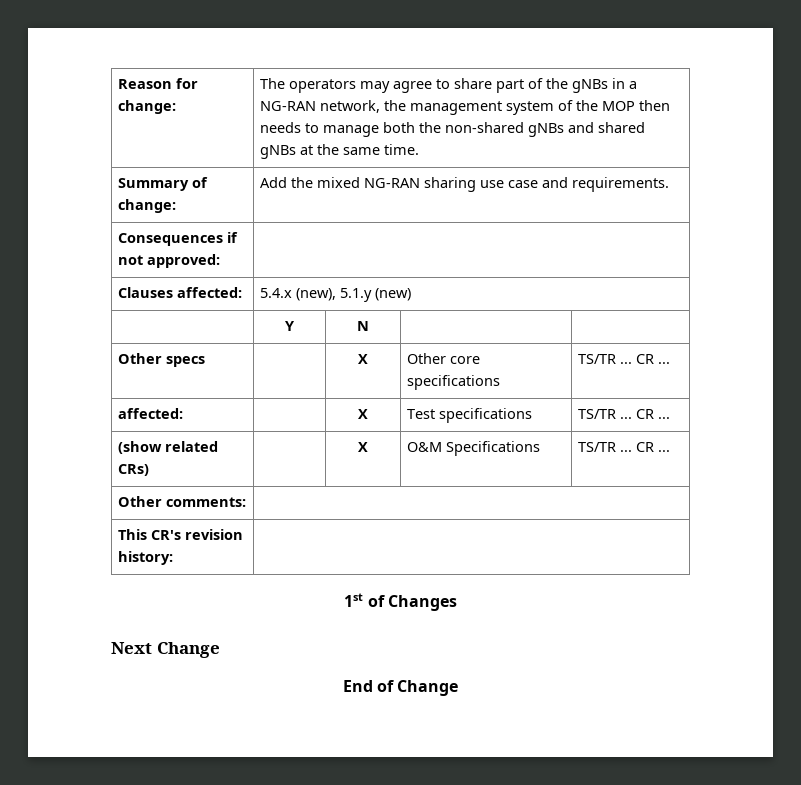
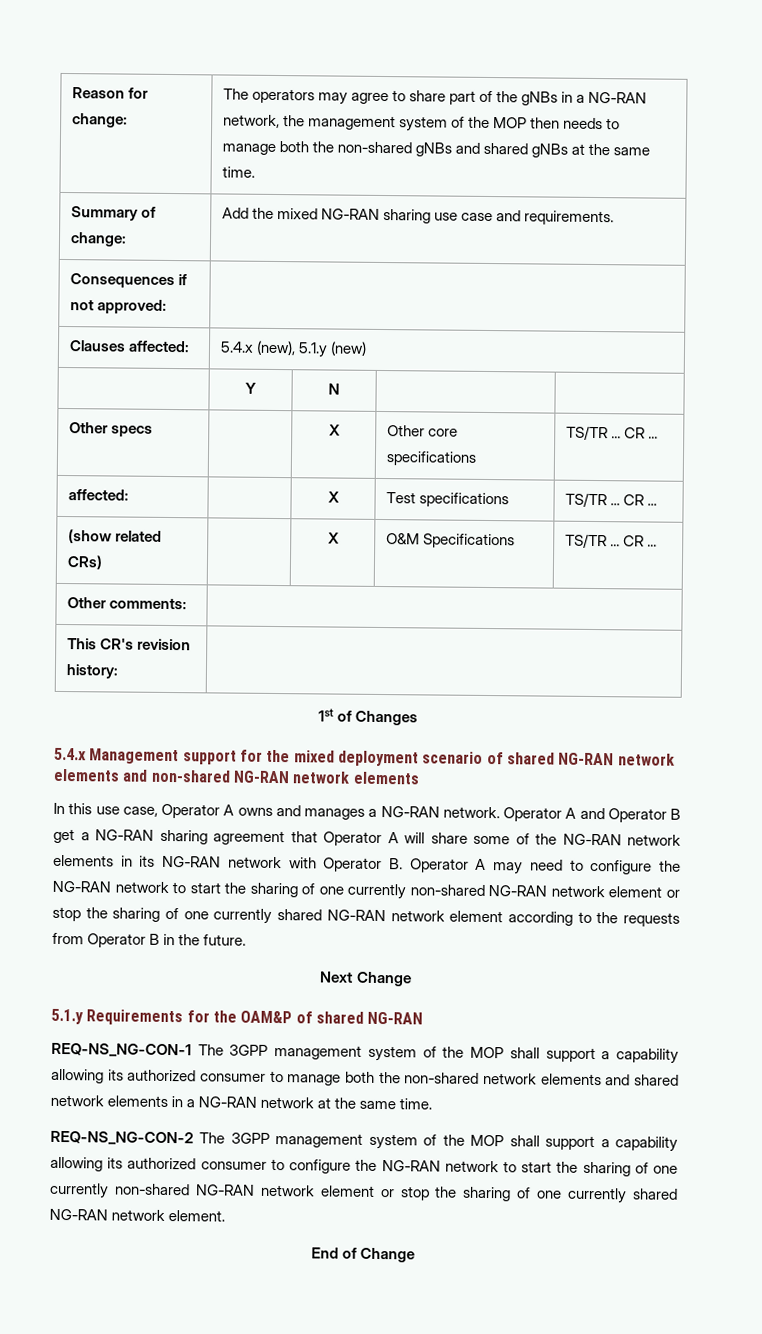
[111,642,220,658] Next Change -> [54,747,675,767] [53,768,420,785] [53,802,681,823] [53,828,681,847] [53,854,681,875] [52,880,681,900] [52,906,681,927] [52,932,247,948] [320,971,412,987] [51,1008,424,1026] [51,1042,680,1064] [51,1068,679,1086] [50,1094,433,1110] [50,1130,678,1152] [50,1156,678,1177] [49,1182,679,1204] [49,1208,226,1222] 5.4.x Management support for the mixed deployment scenario of shared NG-RAN network elements and non-shared NG-RAN network elements // In this use case, Operator A owns and manages a NG-RAN network. Operator A and Operator B get a NG-RAN sharing agreement that Operator A will share some of the NG-RAN network elements in its NG-RAN network with Operator B. Operator A may need to configure the NG-RAN network to start the sharing of one currently non-shared NG-RAN network element or stop the sharing of one currently shared NG-RAN network element according to the requests from Operator B in the future. // Next Change // 5.1.y Requirements for the OAM&P of shared NG-RAN // REQ-NS_NG-CON-1 The 3GPP management system of the MOP shall support a capability allowing its authorized consumer to manage both the non-shared network elements and shared network elements in a NG-RAN network at the same time. // REQ-NS_NG-CON-2 The 3GPP management system of the MOP shall support a capability allowing its authorized consumer to configure the NG-RAN network to start the sharing of one currently non-shared NG-RAN network element or stop the sharing of one currently shared NG-RAN network element.

